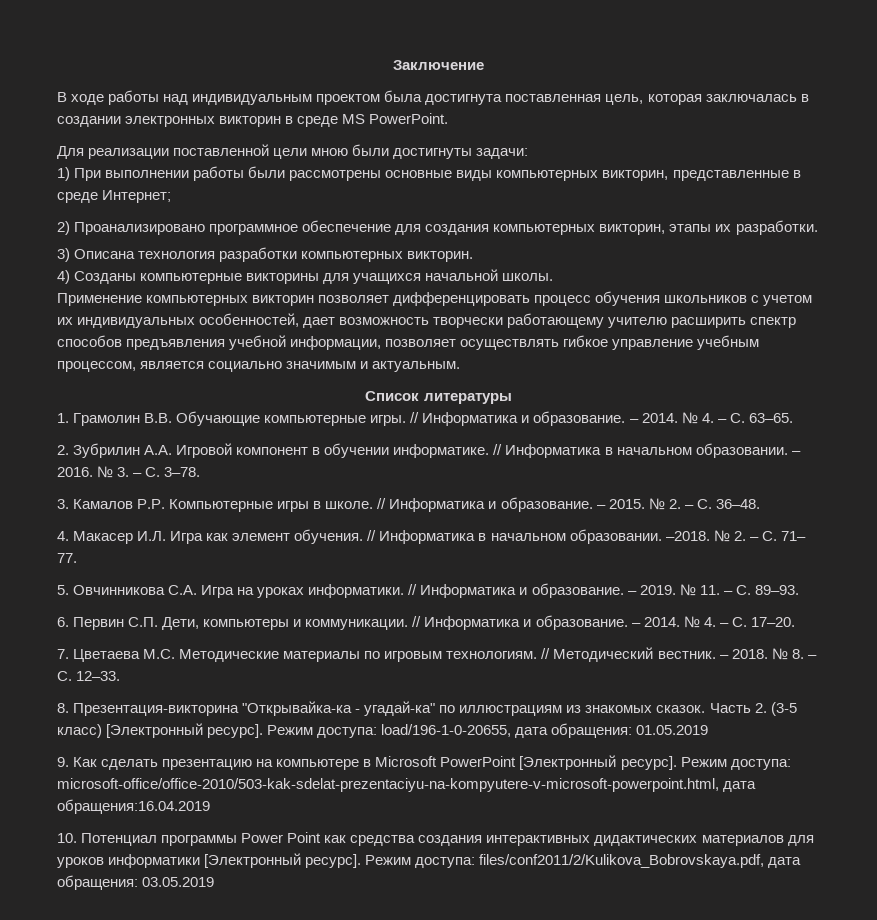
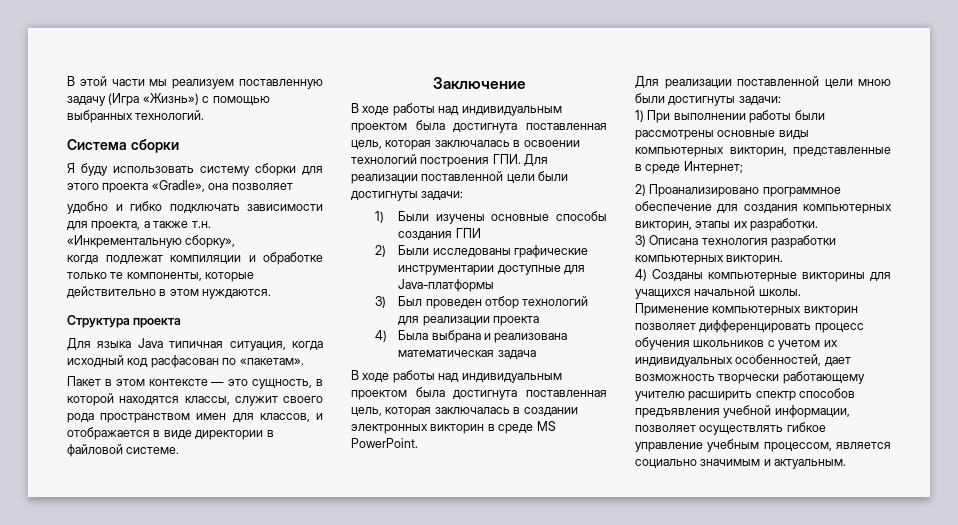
[393,60,484,70] Заключение -> [67,76,323,89] [67,93,270,106] [67,110,205,123] [67,139,179,153] [67,163,323,176] [67,180,293,193] [67,201,323,214] [67,221,211,231] [67,235,236,248] [67,252,323,265] [67,272,255,282] [67,286,272,299] [67,315,182,328] [67,338,323,351] [67,355,304,368] [67,376,323,389] [67,393,323,406] [67,413,323,423] [67,427,274,440] [67,444,180,457] [432,77,526,89] [351,103,562,116] [351,120,607,133] [351,140,580,150] [351,154,549,167] [351,171,569,184] [351,191,464,201] [374,211,607,224] [398,228,481,240] [374,245,589,258] [398,265,586,275] [398,279,495,292] [374,296,589,309] [398,316,540,326] [374,330,568,343] [398,350,536,359] В этой части мы реализуем поставленную задачу (Игра «Жизнь») с помощью выбранных технологий. // Система сборки // Я буду использовать систему сборки для этого проекта «Gradle», она позволяет // удобно и гибко подключать зависимости для проекта, а также т.н. «Инкрементальную сборку», // когда подлежат компиляции и обработке только те компоненты, которые действительно в этом нуждаются. // Структура проекта // Для языка Java типичная ситуация, когда исходный код расфасован по «пакетам». // Пакет в этом контексте — это сущность, в которой находятся классы, служит своего рода пространством имен для классов, и отображается в виде директории в файловой системе. // Заключение // В ходе работы над индивидуальным проектом была достигнута поставленная цель, которая заключалась в освоении технологий построения ГПИ. Для реализации поставленной цели были достигнуты задачи: // 1) Были изучены основные способы создания ГПИ // 2) Были исследованы графические инструментарии доступные для Java-платформы // 3) Был проведен отбор технологий для реализации проекта // 4) Была выбрана и реализована математическая задача
[365,391,512,404] [57,411,793,426] [57,443,801,458] [57,466,201,478] [57,497,760,512] [57,529,806,544] [57,553,77,563] [57,583,799,598] [57,615,795,630] [57,647,817,662] [57,671,121,681] [57,701,797,716] [57,723,709,738] [57,755,791,770] [57,778,757,792] [57,799,210,814] [57,832,814,846] [57,853,802,868] [57,875,215,890] // Список литературы // 1. Грамолин В.В. Обучающие компьютерные игры. // Информатика и образование. – 2014. № 4. – С. 63–65. // 2. Зубрилин А.А. Игровой компонент в обучении информатике. // Информатика в начальном образовании. – 2016. № 3. – С. 3–78. // 3. Камалов Р.Р. Компьютерные игры в школе. // Информатика и образование. – 2015. № 2. – С. 36–48. // 4. Макасер И.Л. Игра как элемент обучения. // Информатика в начальном образовании. –2018. № 2. – С. 71– 77. // 5. Овчинникова С.А. Игра на уроках информатики. // Информатика и образование. – 2019. № 11. – С. 89–93. // 6. Первин С.П. Дети, компьютеры и коммуникации. // Информатика и образование. – 2014. № 4. – С. 17–20. // 7. Цветаева М.С. Методические материалы по игровым технологиям. // Методический вестник. – 2018. № 8. – С. 12–33. // 8. Презентация-викторина "Открывайка-ка - угадай-ка" по иллюстрациям из знакомых сказок. Часть 2. (3-5 класс) [Электронный ресурс]. Режим доступа: load/196-1-0-20655, дата обращения: 01.05.2019 // 9. Как сделать презентацию на компьютере в Microsoft PowerPoint [Электронный ресурс]. Режим доступа: microsoft-office/office-2010/503-kak-sdelat-prezentaciyu-na-kompyutere-v-microsoft-powerpoint.html, дата обращения:16.04.2019 // 10. Потенциал программы Power Point как средства создания интерактивных дидактических материалов для уроков информатики [Электронный ресурс]. Режим доступа: files/conf2011/2/Kulikova_Bobrovskaya.pdf, дата обращения: 03.05.2019 -> (847, 464) none

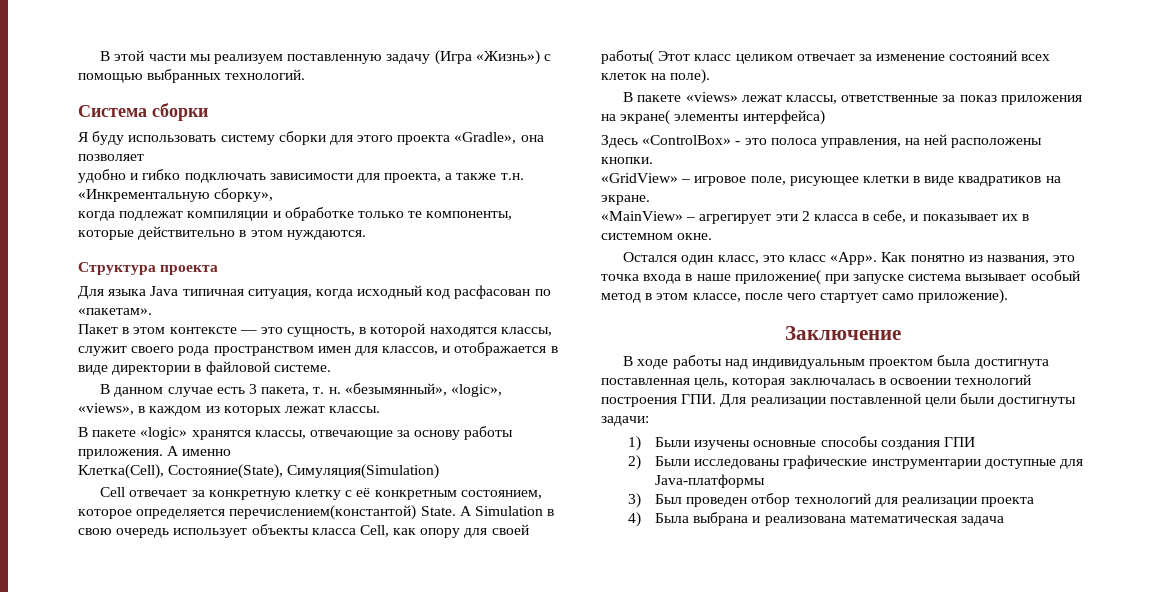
(180, 450) none -> [100,383,502,397] [78,403,381,416] [78,426,514,440] [78,446,232,459] [78,464,440,479] [100,487,542,500] [78,505,555,520] [78,524,529,538] [601,50,1051,65] [601,69,711,84] [623,92,1082,105] [601,110,825,125] [601,134,1043,148] [601,157,653,164] [601,173,1061,186] [601,195,650,205] [601,210,1030,224] [601,233,713,240] [623,252,1076,265] [601,270,1080,285] [601,289,1009,304] // В данном случае есть 3 пакета, т. н. «безымянный», «logic», «views», в каждом из которых лежат классы. // В пакете «logic» хранятся классы, отвечающие за основу работы приложения. А именно // Клетка(Cell), Состояние(State), Симуляция(Simulation) // Cell отвечает за конкретную клетку с её конкретным состоянием, которое определяется перечислением(константой) State. А Simulation в свою очередь использует объекты класса Cell, как опору для своей работы( Этот класс целиком отвечает за изменение состояний всех клеток на поле). // В пакете «views» лежат классы, ответственные за показ приложения на экране( элементы интерфейса) // Здесь «ControlBox» - это полоса управления, на ней расположены кнопки. // «GridView» – игровое поле, рисующее клетки в виде квадратиков на экране. // «MainView» – агрегирует эти 2 класса в себе, и показывает их в системном окне. // Остался один класс, это класс «App». Как понятно из названия, это точка входа в наше приложение( при запуске система вызывает особый метод в этом классе, после чего стартует само приложение).
[351,370,562,383] [351,387,607,400] [351,407,578,417] [351,421,556,434] [351,438,418,448] [635,76,891,89] [635,93,781,106] [635,110,825,123] [635,130,809,140] [635,147,891,157] [635,161,743,174] [635,184,841,197] [635,201,892,214] [635,218,819,231] [635,235,837,248] [635,255,784,265] [635,269,891,282] [635,286,801,299] [635,303,858,316] [635,320,864,333] [635,337,838,350] [635,354,851,367] [635,371,865,384] [635,388,856,401] [635,405,850,418] [635,422,826,435] [635,439,891,452] [635,459,847,469] // В ходе работы над индивидуальным проектом была достигнута поставленная цель, которая заключалась в создании электронных викторин в среде MS PowerPoint. // Для реализации поставленной цели мною были достигнуты задачи: // 1) При выполнении работы были рассмотрены основные виды компьютерных викторин, представленные в среде Интернет; // 2) Проанализировано программное обеспечение для создания компьютерных викторин, этапы их разработки. // 3) Описана технология разработки компьютерных викторин. // 4) Созданы компьютерные викторины для учащихся начальной школы. // Применение компьютерных викторин позволяет дифференцировать процесс обучения школьников с учетом их индивидуальных особенностей, дает возможность творчески работающему учителю расширить спектр способов предъявления учебной информации, позволяет осуществлять гибкое управление учебным процессом, является социально значимым и актуальным. -> (1004, 521) none

